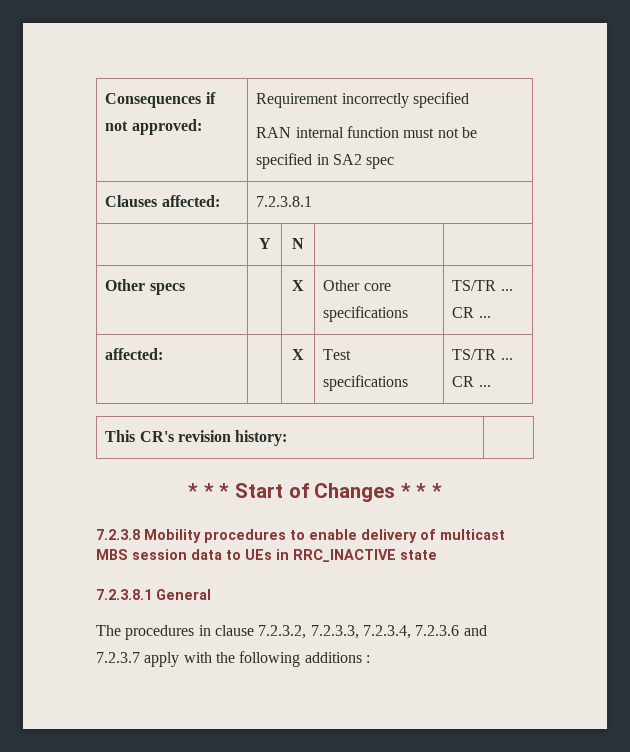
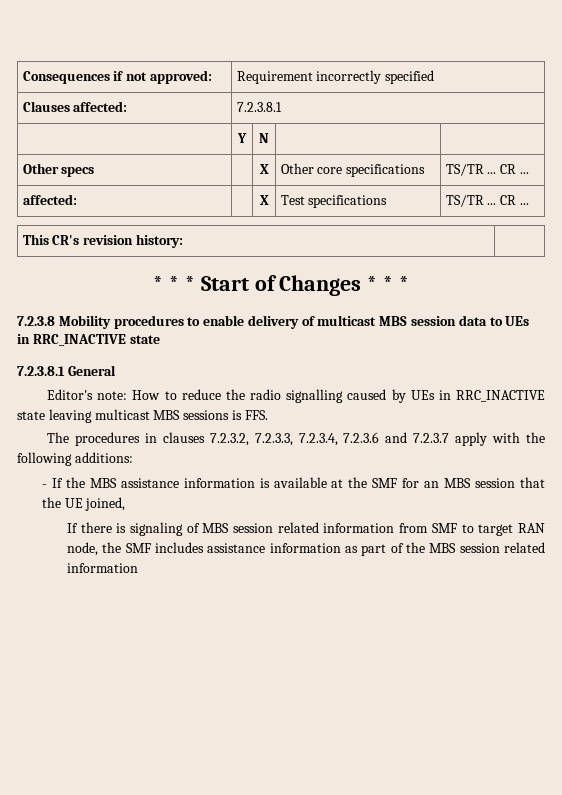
[256,126,477,138] [256,153,395,169] // RAN internal function must not be specified in SA2 spec -> (435, 77) none
(211, 594) none -> [47,389,545,403] [17,409,268,423] // Editor's note: How to reduce the radio signalling caused by UEs in RRC_INACTIVE state leaving multicast MBS sessions is FFS.
[214,625,254,636] clause -> [162,432,205,443] clauses
[304,652,370,663] additions : -> [74,452,133,463] [41,477,545,488] [41,497,126,511] [66,522,545,536] [66,542,546,556] [66,563,138,573] additions: // - If the MBS assistance information is available at the SMF for an MBS session that the UE joined, // If there is signaling of MBS session related information from SMF to target RAN node, the SMF includes assistance information as part of the MBS session related information

